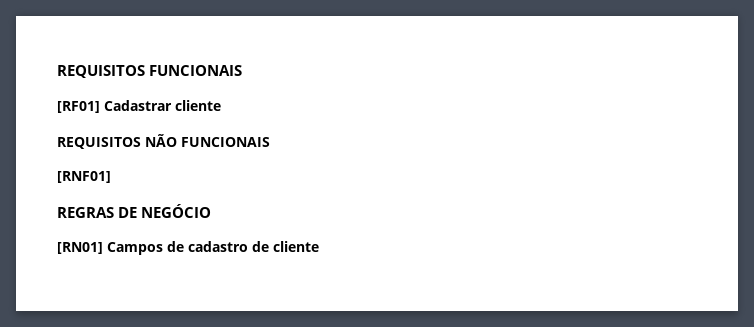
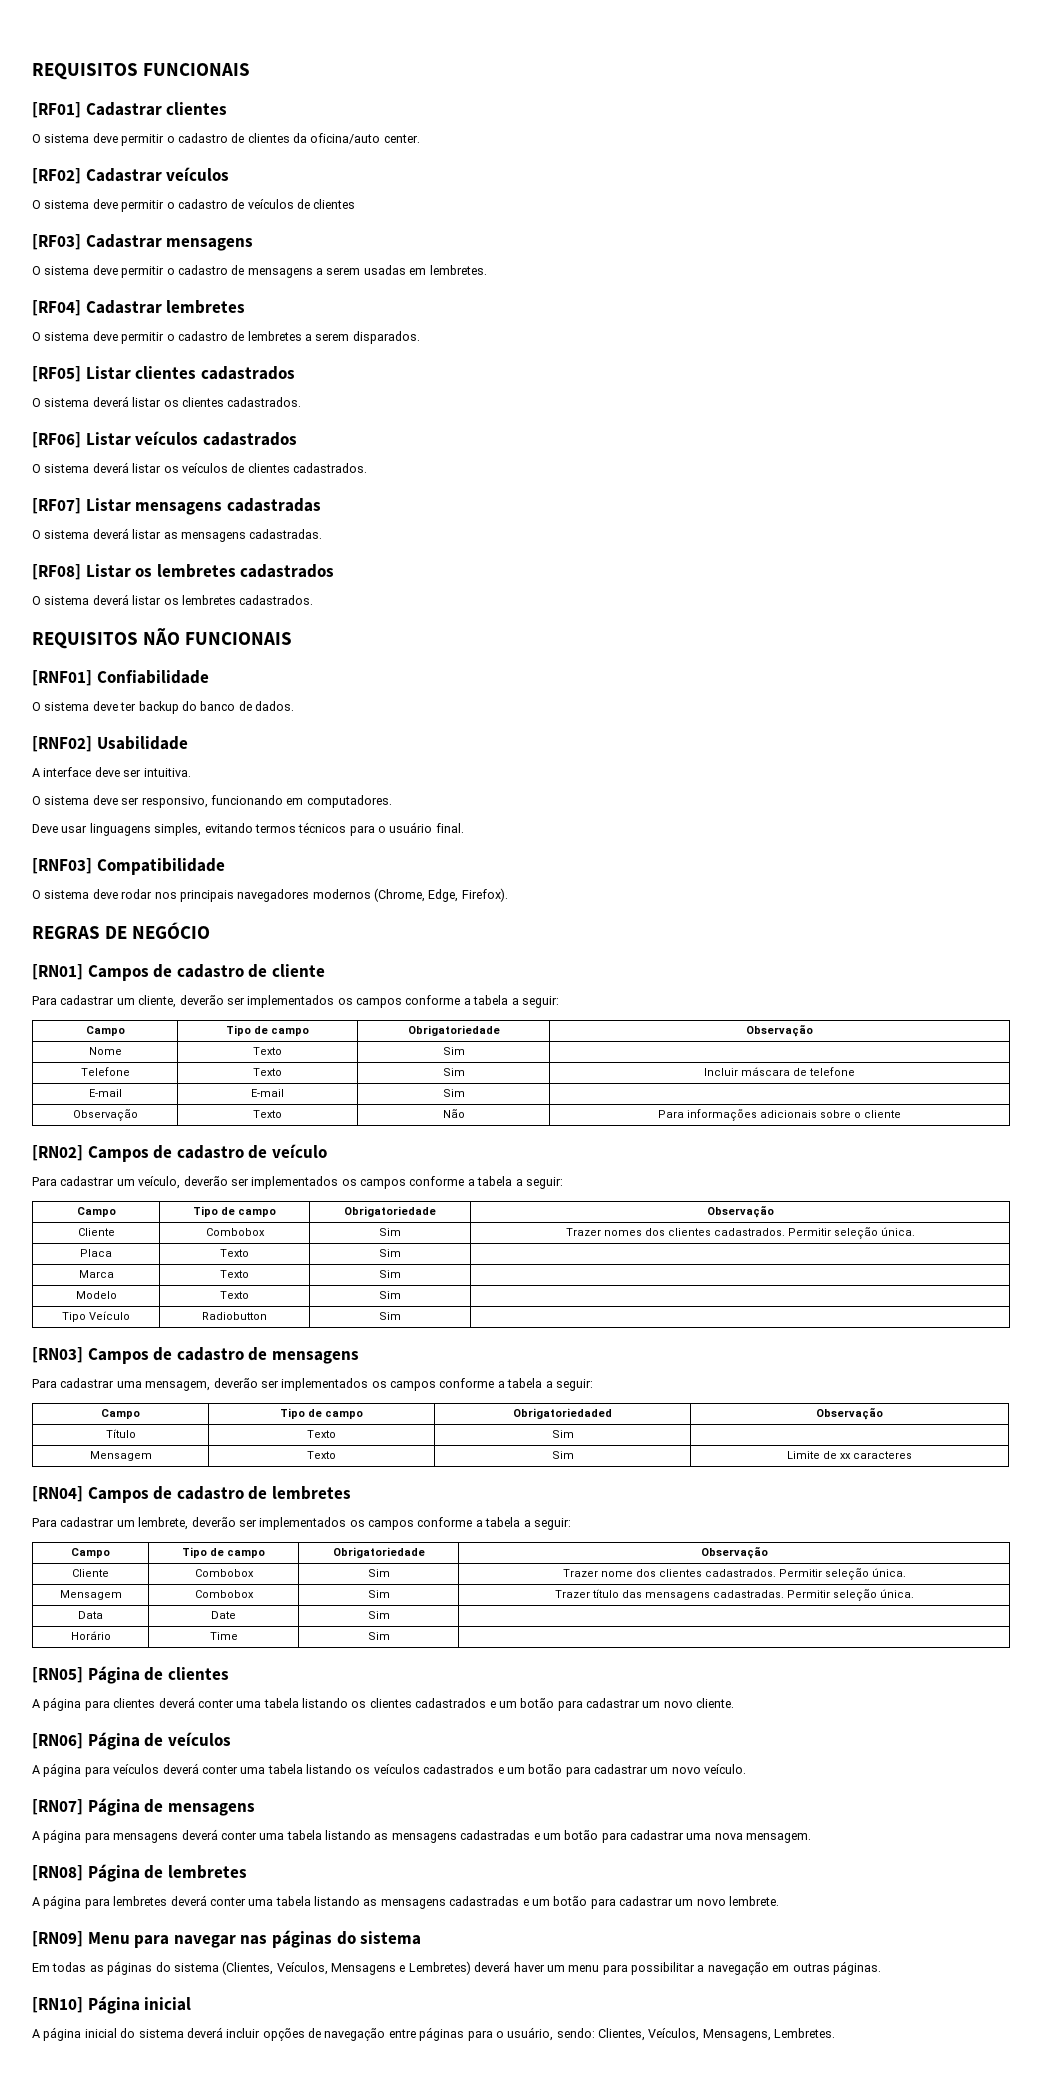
[175,100,221,111] [57,134,270,149] [57,171,111,183] cliente // REQUISITOS NÃO FUNCIONAIS // [RNF01] -> [166,102,228,115] [32,133,420,146] [32,167,230,184] [32,199,356,212] [32,234,254,251] [32,265,487,278] [32,300,246,316] [32,331,420,344] [32,366,295,382] [32,396,302,407] [32,431,297,448] [32,462,367,473] [32,498,321,515] [32,528,323,542] [32,564,335,580] [32,594,314,605] [32,628,293,649] [32,670,209,686] [32,701,294,714] [32,736,188,752] [32,767,191,777] [32,795,392,808] [32,822,464,836] [32,858,225,875] [32,888,508,902] clientes // O sistema deve permitir o cadastro de clientes da oficina/auto center. // [RF02] Cadastrar veículos // O sistema deve permitir o cadastro de veículos de clientes // [RF03] Cadastrar mensagens // O sistema deve permitir o cadastro de mensagens a serem usadas em lembretes. // [RF04] Cadastrar lembretes // O sistema deve permitir o cadastro de lembretes a serem disparados. // [RF05] Listar clientes cadastrados // O sistema deverá listar os clientes cadastrados. // [RF06] Listar veículos cadastrados // O sistema deverá listar os veículos de clientes cadastrados. // [RF07] Listar mensagens cadastradas // O sistema deverá listar as mensagens cadastradas. // [RF08] Listar os lembretes cadastrados // O sistema deverá listar os lembretes cadastrados. // REQUISITOS NÃO FUNCIONAIS // [RNF01] Confiabilidade // O sistema deve ter backup do banco de dados. // [RNF02] Usabilidade // A interface deve ser intuitiva. // O sistema deve ser responsivo, funcionando em computadores. // Deve usar linguagens simples, evitando termos técnicos para o usuário final. // [RNF03] Compatibilidade // O sistema deve rodar nos principais navegadores modernos (Chrome, Edge, Firefox).
(319, 246) none -> [32,995,559,1008] [85,1026,125,1036] [226,1025,309,1036] [407,1025,500,1036] [746,1024,813,1037] [88,1047,122,1055] [253,1047,282,1055] [442,1047,465,1055] [80,1067,130,1076] [253,1068,282,1076] [442,1068,465,1076] [704,1067,855,1076] [88,1089,122,1097] [251,1089,284,1097] [442,1089,465,1097] [72,1109,138,1121] [253,1110,282,1118] [442,1109,465,1118] [658,1109,901,1121] [32,1144,327,1162] [32,1176,563,1189] [76,1207,116,1217] [193,1206,276,1217] [344,1206,436,1217] [706,1205,774,1218] [77,1228,115,1236] [205,1228,265,1236] [379,1228,401,1236] [565,1227,915,1239] [80,1249,112,1257] [220,1249,249,1257] [379,1249,401,1257] [78,1270,114,1278] [220,1270,249,1278] [379,1270,401,1278] [75,1291,117,1299] [220,1291,249,1299] [379,1291,401,1299] [62,1311,130,1322] [202,1312,267,1320] [379,1312,401,1320] [32,1347,359,1364] [32,1378,593,1391] [101,1409,140,1419] [280,1408,363,1419] [513,1408,612,1419] [816,1407,883,1420] [105,1429,136,1438] [307,1430,336,1438] [551,1430,574,1438] [89,1451,152,1461] [307,1451,336,1459] [551,1451,574,1459] [787,1451,912,1459] [32,1486,351,1503] [32,1517,571,1530] [71,1548,110,1558] [182,1547,265,1558] [332,1547,425,1558] [700,1546,768,1559] [72,1569,109,1577] [194,1569,254,1577] [367,1569,390,1577] [562,1568,906,1580] [59,1590,122,1600] [194,1590,254,1598] [367,1590,390,1598] [554,1589,914,1601] [78,1611,103,1619] [211,1611,236,1619] [367,1611,390,1619] [70,1631,111,1640] [209,1632,238,1640] [367,1632,390,1640] [32,1666,229,1684] [32,1697,735,1711] [32,1732,231,1750] [32,1763,747,1777] [32,1798,255,1816] [32,1829,812,1843] [32,1864,247,1882] [32,1895,780,1909] [32,1930,422,1948] [32,1961,881,1975] [32,1996,192,2014] [32,2027,836,2041] // Para cadastrar um cliente, deverão ser implementados os campos conforme a tabela a seguir: // Campo | Tipo de campo | Obrigatoriedade | Observação // Nome | Texto | Sim | // Telefone | Texto | Sim | Incluir máscara de telefone // E-mail | E-mail | Sim | // Observação | Texto | Não | Para informações adicionais sobre o cliente // [RN02] Campos de cadastro de veículo // Para cadastrar um veículo, deverão ser implementados os campos conforme a tabela a seguir: // Campo | Tipo de campo | Obrigatoriedade | Observação // Cliente | Combobox | Sim | Trazer nomes dos clientes cadastrados. Permitir seleção única. // Placa | Texto | Sim | // Marca | Texto | Sim | // Modelo | Texto | Sim | // Tipo Veículo | Radiobutton | Sim | // [RN03] Campos de cadastro de mensagens // Para cadastrar uma mensagem, deverão ser implementados os campos conforme a tabela a seguir: // Campo | Tipo de campo | Obrigatoriedaded | Observação // Título | Texto | Sim | // Mensagem | Texto | Sim | Limite de xx caracteres // [RN04] Campos de cadastro de lembretes // Para cadastrar um lembrete, deverão ser implementados os campos conforme a tabela a seguir: // Campo | Tipo de campo | Obrigatoriedade | Observação // Cliente | Combobox | Sim | Trazer nome dos clientes cadastrados. Permitir seleção única. // Mensagem | Combobox | Sim | Trazer título das mensagens cadastradas. Permitir seleção única. // Data | Date | Sim | // Horário | Time | Sim | // [RN05] Página de clientes // A página para clientes deverá conter uma tabela listando os clientes cadastrados e um botão para cadastrar um novo cliente. // [RN06] Página de veículos // A página para veículos deverá conter uma tabela listando os veículos cadastrados e um botão para cadastrar um novo veículo. // [RN07] Página de mensagens // A página para mensagens deverá conter uma tabela listando as mensagens cadastradas e um botão para cadastrar uma nova mensagem. // [RN08] Página de lembretes // A página para lembretes deverá conter uma tabela listando as mensagens cadastradas e um botão para cadastrar um novo lembrete. // [RN09] Menu para navegar nas páginas do sistema // Em todas as páginas do sistema (Clientes, Veículos, Mensagens e Lembretes) deverá haver um menu para possibilitar a navegação em outras páginas. // [RN10] Página inicial // A página inicial do sistema deverá incluir opções de navegação entre páginas para o usuário, sendo: Clientes, Veículos, Mensagens, Lembretes.

